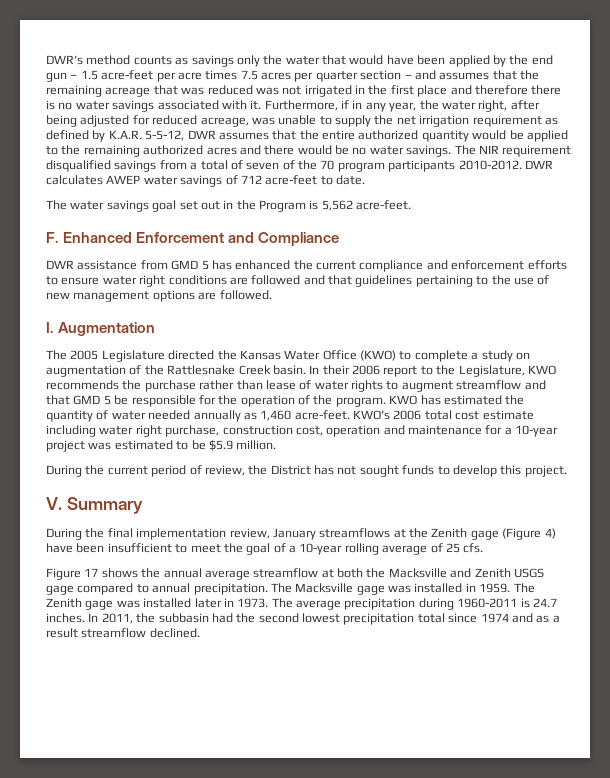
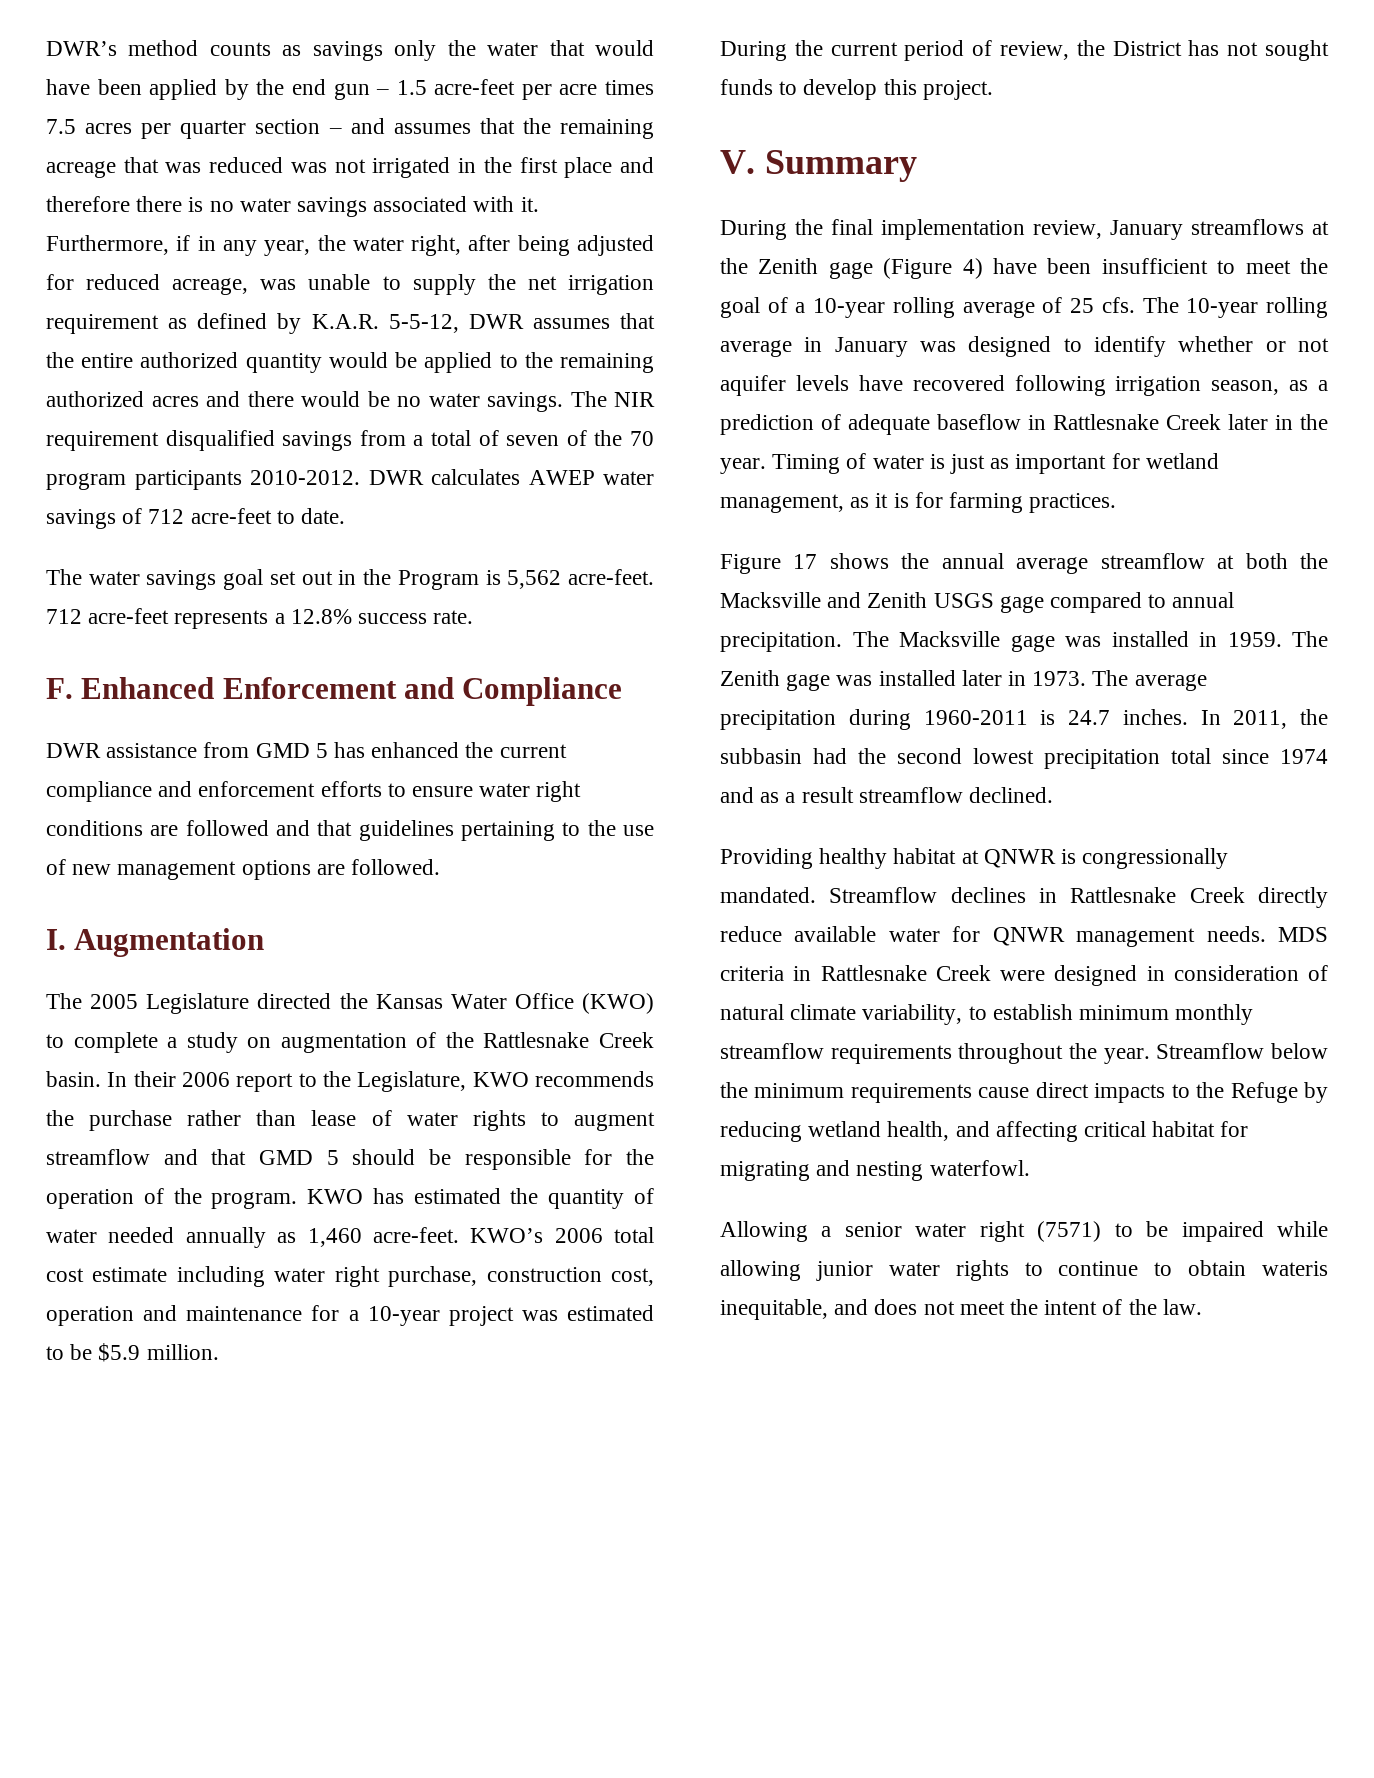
(412, 205) none -> [46,608,474,629] 712 acre-feet represents a 12.8% success rate.
(111, 400) none -> [352,1149,416,1165] should
(484, 548) none -> [1142,297,1328,318] [720,336,1329,357] [720,375,1328,396] [720,414,1328,435] [720,453,1219,474] [720,492,1117,513] The 10-year rolling average in January was designed to identify whether or not aquifer levels have recovered following irrigation season, as a prediction of adequate baseflow in Rattlesnake Creek later in the year. Timing of water is just as important for wetland management, as it is for farming practices.
(200, 633) none -> [720,848,1229,869] [720,887,1328,908] [720,926,1328,947] [720,965,1328,986] [720,1004,1254,1025] [720,1043,1328,1064] [720,1082,1328,1103] [720,1121,1249,1142] [720,1160,1030,1181] [720,1221,1328,1242] [720,1260,1328,1281] [720,1299,1202,1320] // Providing healthy habitat at QNWR is congressionally mandated. Streamflow declines in Rattlesnake Creek directly reduce available water for QNWR management needs. MDS criteria in Rattlesnake Creek were designed in consideration of natural climate variability, to establish minimum monthly streamflow requirements throughout the year. Streamflow below the minimum requirements cause direct impacts to the Refuge by reducing wetland health, and affecting critical habitat for migrating and nesting waterfowl. // Allowing a senior water right (7571) to be impaired while allowing junior water rights to continue to obtain wateris inequitable, and does not meet the intent of the law.

